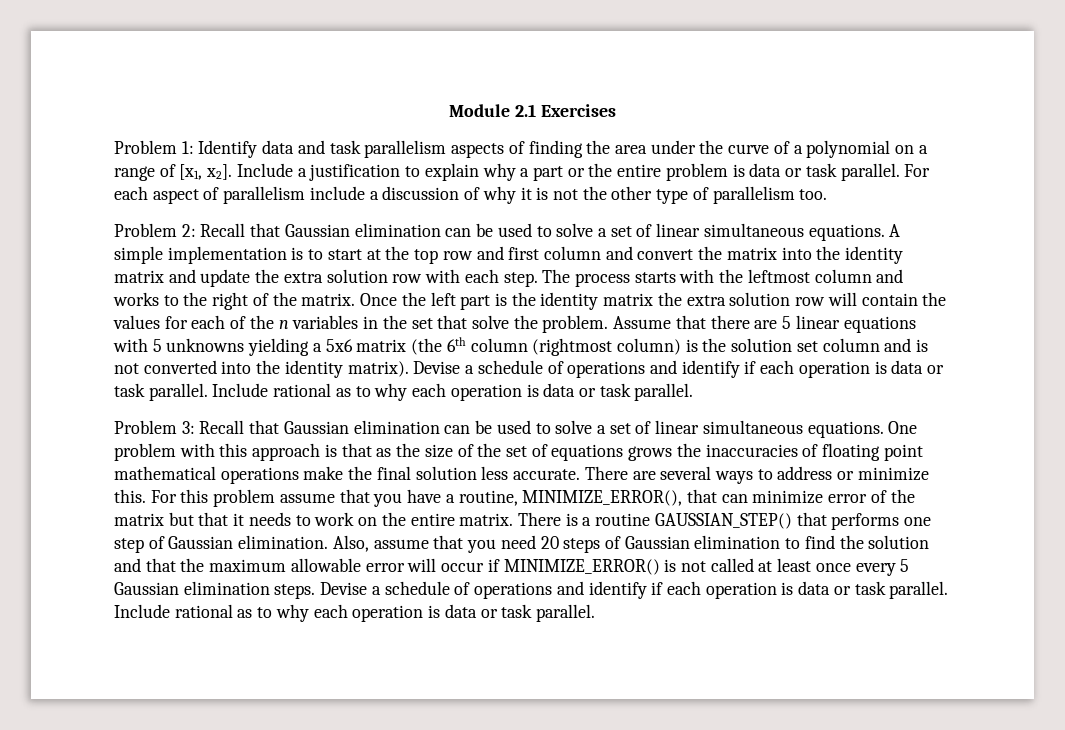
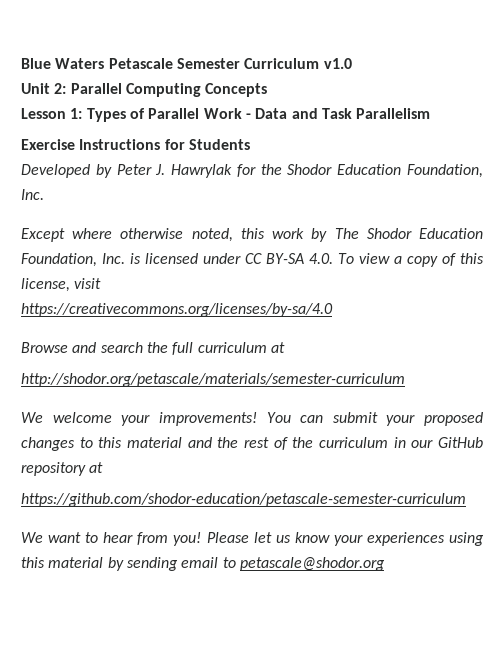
[449,104,616,117] [114,140,928,158] [114,163,931,181] [114,186,828,204] [114,223,901,241] [114,246,904,264] [114,269,904,287] [113,292,947,310] [113,315,916,333] [113,337,929,356] [114,360,945,378] [114,383,694,401] [114,420,918,438] [114,443,923,461] [114,466,929,484] [114,489,915,507] [114,512,932,530] [114,535,930,553] [114,558,910,576] [114,581,949,599] [114,604,595,622] Module 2.1 Exercises // Problem 1: Identify data and task parallelism aspects of finding the area under the curve of a polynomial on a range of [x1, x2]. Include a justification to explain why a part or the entire problem is data or task parallel. For each aspect of parallelism include a discussion of why it is not the other type of parallelism too. // Problem 2: Recall that Gaussian elimination can be used to solve a set of linear simultaneous equations. A simple implementation is to start at the top row and first column and convert the matrix into the identity matrix and update the extra solution row with each step. The process starts with the leftmost column and works to the right of the matrix. Once the left part is the identity matrix the extra solution row will contain the values for each of the n variables in the set that solve the problem. Assume that there are 5 linear equations with 5 unknowns yielding a 5x6 matrix (the 6th column (rightmost column) is the solution set column and is not converted into the identity matrix). Devise a schedule of operations and identify if each operation is data or task parallel. Include rational as to why each operation is data or task parallel. // Problem 3: Recall that Gaussian elimination can be used to solve a set of linear simultaneous equations. One problem with this approach is that as the size of the set of equations grows the inaccuracies of floating point mathematical operations make the final solution less accurate. There are several ways to address or minimize this. For this problem assume that you have a routine, MINIMIZE_ERROR(), that can minimize error of the matrix but that it needs to work on the entire matrix. There is a routine GAUSSIAN_STEP() that performs one step of Gaussian elimination. Also, assume that you need 20 steps of Gaussian elimination to find the solution and that the maximum allowable error will occur if MINIMIZE_ERROR() is not called at least once every 5 Gaussian elimination steps. Devise a schedule of operations and identify if each operation is data or task parallel. Include rational as to why each operation is data or task parallel. -> [21,58,352,69] [21,83,268,97] [21,108,431,122] [21,139,250,150] [21,164,483,178] [21,189,44,200] [21,228,484,242] [21,253,484,267] [21,278,102,292] [21,303,333,317] [21,342,285,355] [21,373,405,387] [21,412,483,426] [21,437,484,451] [21,462,104,476] [21,493,466,507] [21,532,484,546] [21,557,385,571] Blue Waters Petascale Semester Curriculum v1.0 // Unit 2: Parallel Computing Concepts // Lesson 1: Types of Parallel Work - Data and Task Parallelism // Exercise Instructions for Students // Developed by Peter J. Hawrylak for the Shodor Education Foundation, Inc. // Except where otherwise noted, this work by The Shodor Education Foundation, Inc. is licensed under CC BY-SA 4.0. To view a copy of this license, visit // https://creativecommons.org/licenses/by-sa/4.0 // Browse and search the full curriculum at // http://shodor.org/petascale/materials/semester-curriculum // We welcome your improvements! You can submit your proposed changes to this material and the rest of the curriculum in our GitHub repository at // https://github.com/shodor-education/petascale-semester-curriculum // We want to hear from you! Please let us know your experiences using this material by sending email to petascale@shodor.org

